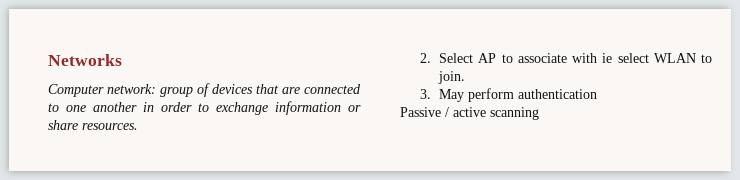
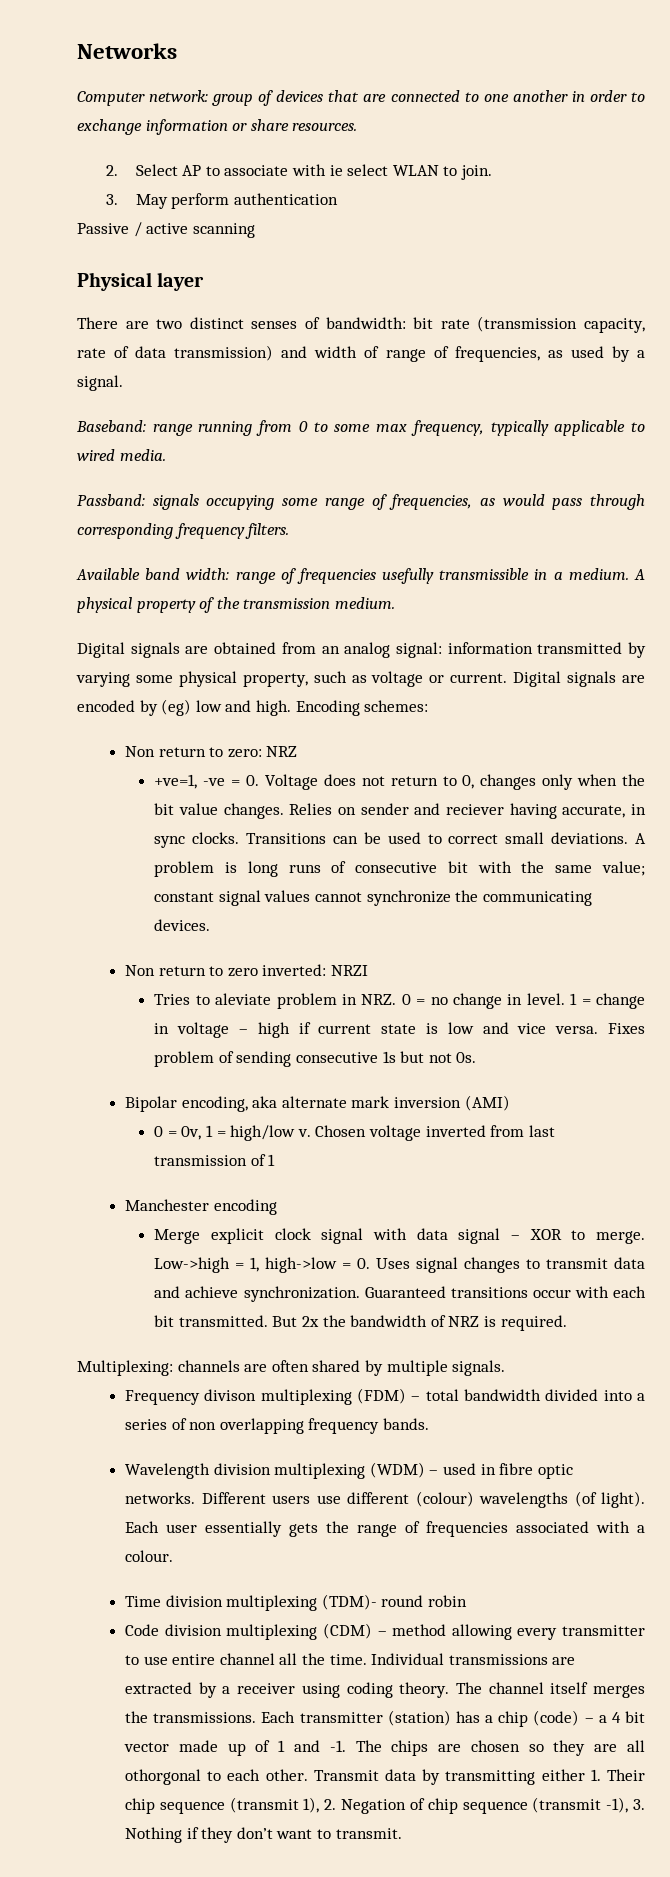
(539, 113) none -> [77,272,205,291] [77,316,646,333] [77,345,646,362] [77,375,123,391] [76,420,645,436] [77,449,166,461] [77,494,645,510] [77,523,290,539] [76,568,645,584] [77,597,395,613] [77,642,646,658] [76,671,646,687] [77,699,429,716] [124,746,298,758] [154,774,646,790] [154,803,646,819] [154,832,646,848] [154,861,646,877] [154,890,592,906] [154,919,211,931] [124,964,368,977] [154,993,645,1009] [154,1022,645,1038] [154,1051,477,1067] [124,1095,510,1112] [154,1125,555,1141] [154,1154,276,1166] [124,1199,277,1215] [154,1228,645,1244] [154,1257,645,1273] [154,1286,646,1302] [154,1315,567,1331] [77,1360,506,1376] [124,1388,645,1405] [124,1418,429,1434] [124,1462,573,1479] [124,1491,645,1508] [124,1521,645,1537] [124,1550,173,1562] [124,1594,467,1611] [124,1623,645,1640] [124,1653,576,1665] [124,1682,645,1698] [124,1710,645,1727] [123,1740,645,1756] [124,1769,645,1785] [124,1797,645,1814] [124,1827,402,1843] // Physical layer // There are two distinct senses of bandwidth: bit rate (transmission capacity, rate of data transmission) and width of range of frequencies, as used by a signal. // Baseband: range running from 0 to some max frequency, typically applicable to wired media. // Passband: signals occupying some range of frequencies, as would pass through corresponding frequency filters. // Available band width: range of frequencies usefully transmissible in a medium. A physical property of the transmission medium. // Digital signals are obtained from an analog signal: information transmitted by varying some physical property, such as voltage or current. Digital signals are encoded by (eg) low and high. Encoding schemes: // Non return to zero: NRZ // +ve=1, -ve = 0. Voltage does not return to 0, changes only when the bit value changes. Relies on sender and reciever having accurate, in sync clocks. Transitions can be used to correct small deviations. A problem is long runs of consecutive bit with the same value; constant signal values cannot synchronize the communicating devices. // Non return to zero inverted: NRZI // Tries to aleviate problem in NRZ. 0 = no change in level. 1 = change in voltage – high if current state is low and vice versa. Fixes problem of sending consecutive 1s but not 0s. // Bipolar encoding, aka alternate mark inversion (AMI) // 0 = 0v, 1 = high/low v. Chosen voltage inverted from last transmission of 1 // Manchester encoding // Merge explicit clock signal with data signal – XOR to merge. Low->high = 1, high->low = 0. Uses signal changes to transmit data and achieve synchronization. Guaranteed transitions occur with each bit transmitted. But 2x the bandwidth of NRZ is required. // Multiplexing: channels are often shared by multiple signals. // Frequency divison multiplexing (FDM) – total bandwidth divided into a series of non overlapping frequency bands. // Wavelength division multiplexing (WDM) – used in fibre optic networks. Different users use different (colour) wavelengths (of light). Each user essentially gets the range of frequencies associated with a colour. // Time division multiplexing (TDM)- round robin // Code division multiplexing (CDM) – method allowing every transmitter to use entire channel all the time. Individual transmissions are extracted by a receiver using coding theory. The channel itself merges the transmissions. Each transmitter (station) has a chip (code) – a 4 bit vector made up of 1 and -1. The chips are chosen so they are all othorgonal to each other. Transmit data by transmitting either 1. Their chip sequence (transmit 1), 2. Negation of chip sequence (transmit -1), 3. Nothing if they don’t want to transmit.

